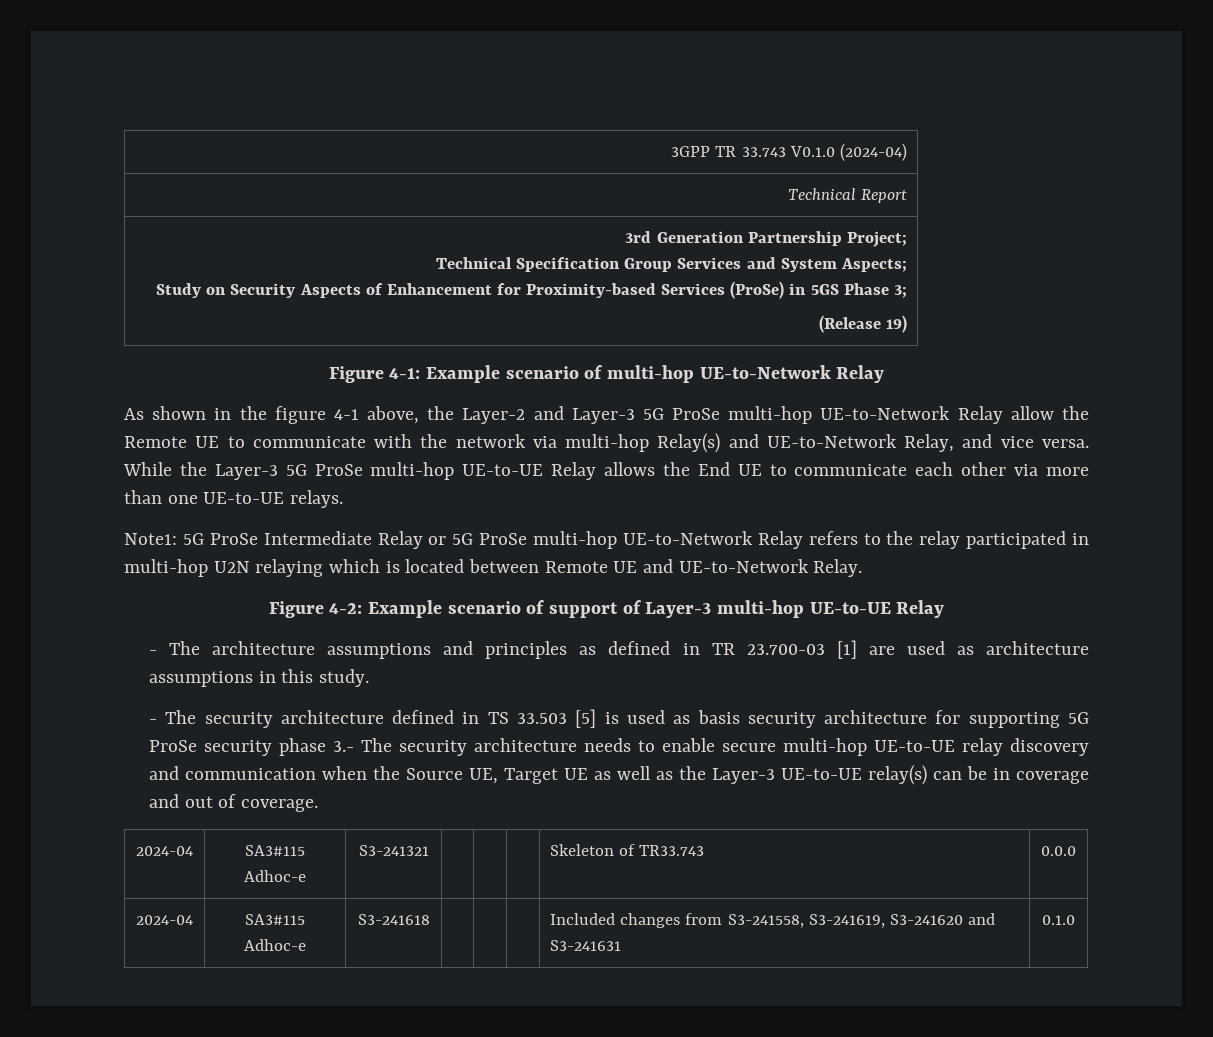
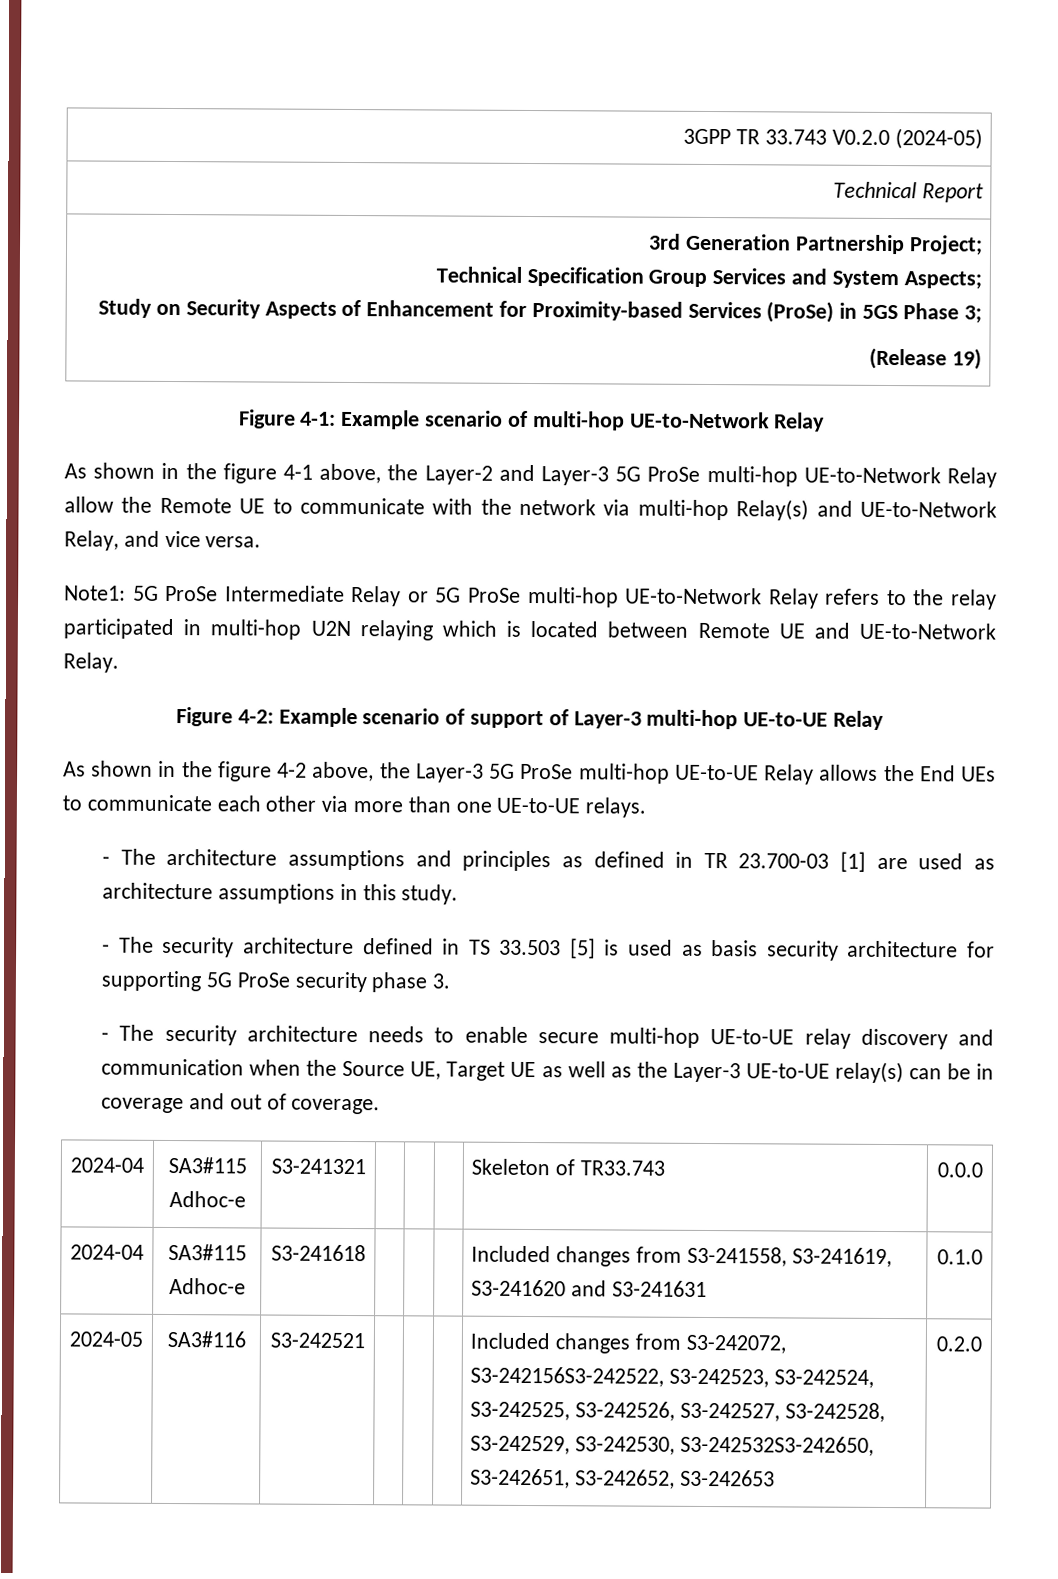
[789,143,907,161] V0.1.0 (2024-04) -> [831,128,983,150] V0.2.0 (2024-05)
[123,462,1089,480] [124,490,344,508] While the Layer-3 5G ProSe multi-hop UE-to-UE Relay allows the End UE to communicate each other via more than one UE-to-UE relays. -> (262, 542) none
(945, 609) none -> [63,760,997,785] [62,794,647,818] // As shown in the figure 4-2 above, the Layer-3 5G ProSe multi-hop UE-to-UE Relay allows the End UEs to communicate each other via more than one UE-to-UE relays.
[332,741,354,752] 3.- -> [432,973,451,989] [101,1032,110,1041] 3. // -
(1075, 920) none -> [69,1331,143,1347] [166,1330,246,1348] [269,1332,365,1349] [470,1332,786,1354] [470,1366,874,1388] [470,1401,885,1422] [470,1435,874,1456] [470,1468,775,1489] [935,1336,982,1352] // 2024-05 | SA3#116 | S3-242521 | | | | Included changes from S3-242072, S3-242156S3-242522, S3-242523, S3-242524, S3-242525, S3-242526, S3-242527, S3-242528, S3-242529, S3-242530, S3-242532S3-242650, S3-242651, S3-242652, S3-242653 | 0.2.0

